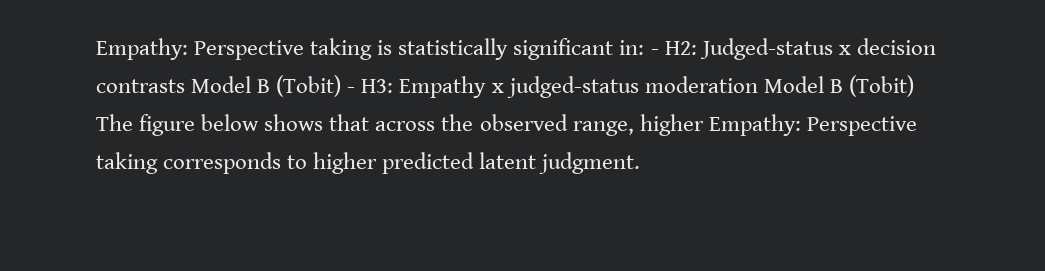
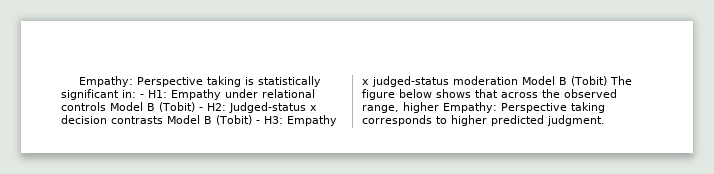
(659, 52) none -> [148,89,315,100] [61,102,203,112] H1: Empathy under relational controls Model B (Tobit) -
[479,152,537,169] latent -> (544, 120) none

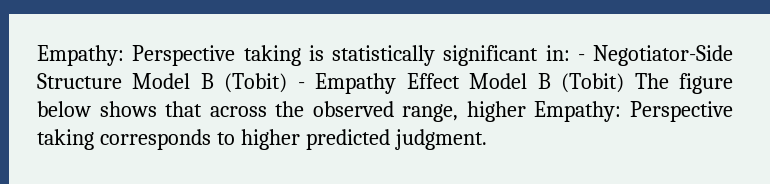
[148,89,315,100] [61,102,317,113] [61,115,337,126] [362,76,518,87] H1: Empathy under relational controls Model B (Tobit) - H2: Judged-status x decision contrasts Model B (Tobit) - H3: Empathy x judged-status moderation -> [593,45,733,66] [37,73,460,94] Negotiator-Side Structure Model B (Tobit) - Empathy Effect

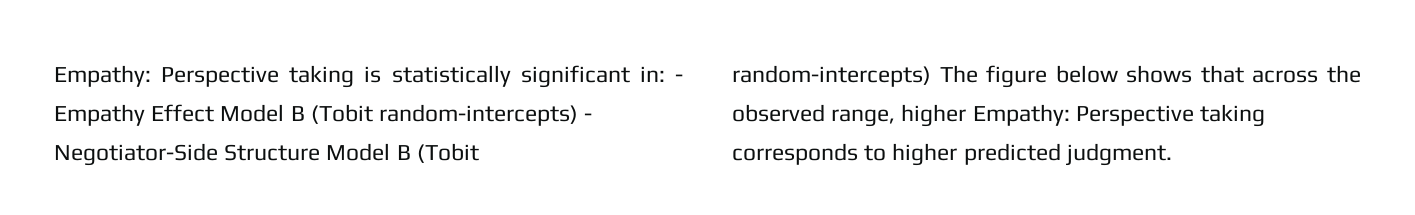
[593,45,733,66] [37,73,625,94] Negotiator-Side Structure Model B (Tobit) - Empathy Effect Model B (Tobit) -> [54,104,593,126] [54,143,479,166] [732,65,931,87] Empathy Effect Model B (Tobit random-intercepts) - Negotiator-Side Structure Model B (Tobit random-intercepts)

